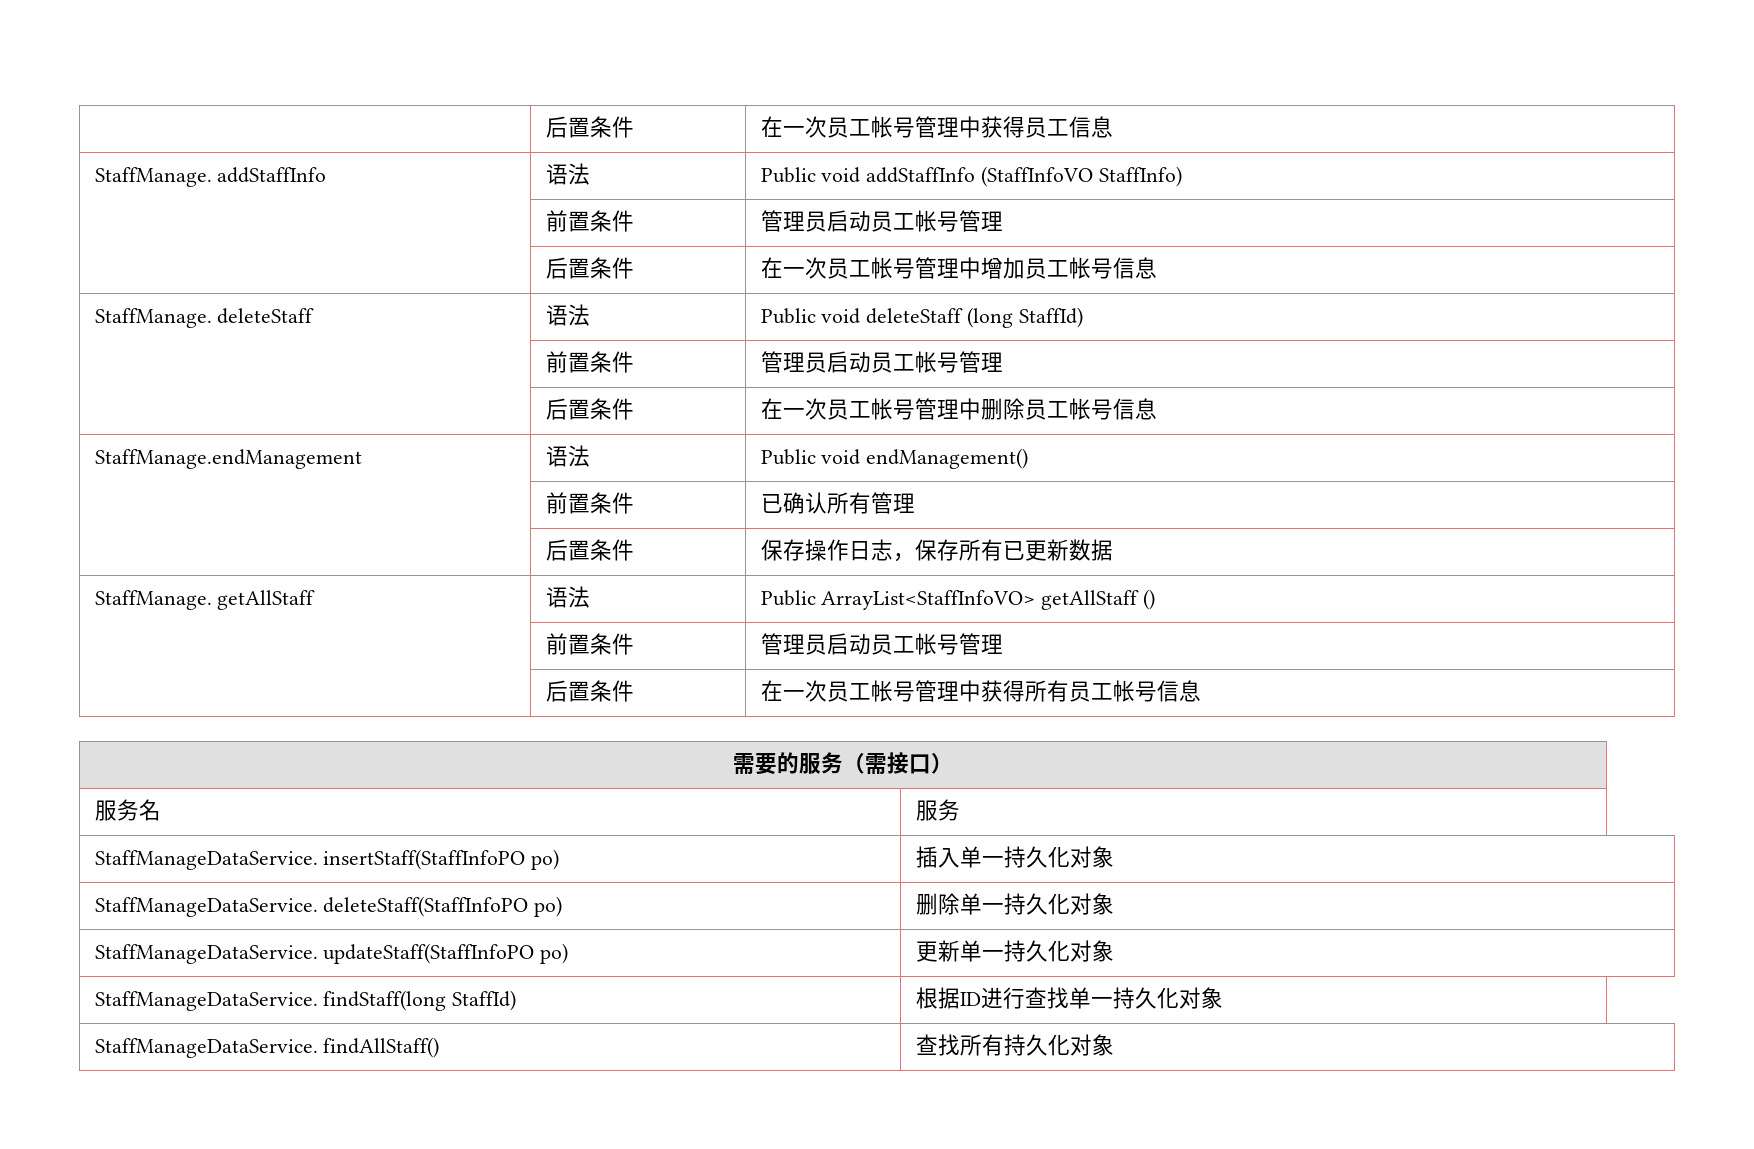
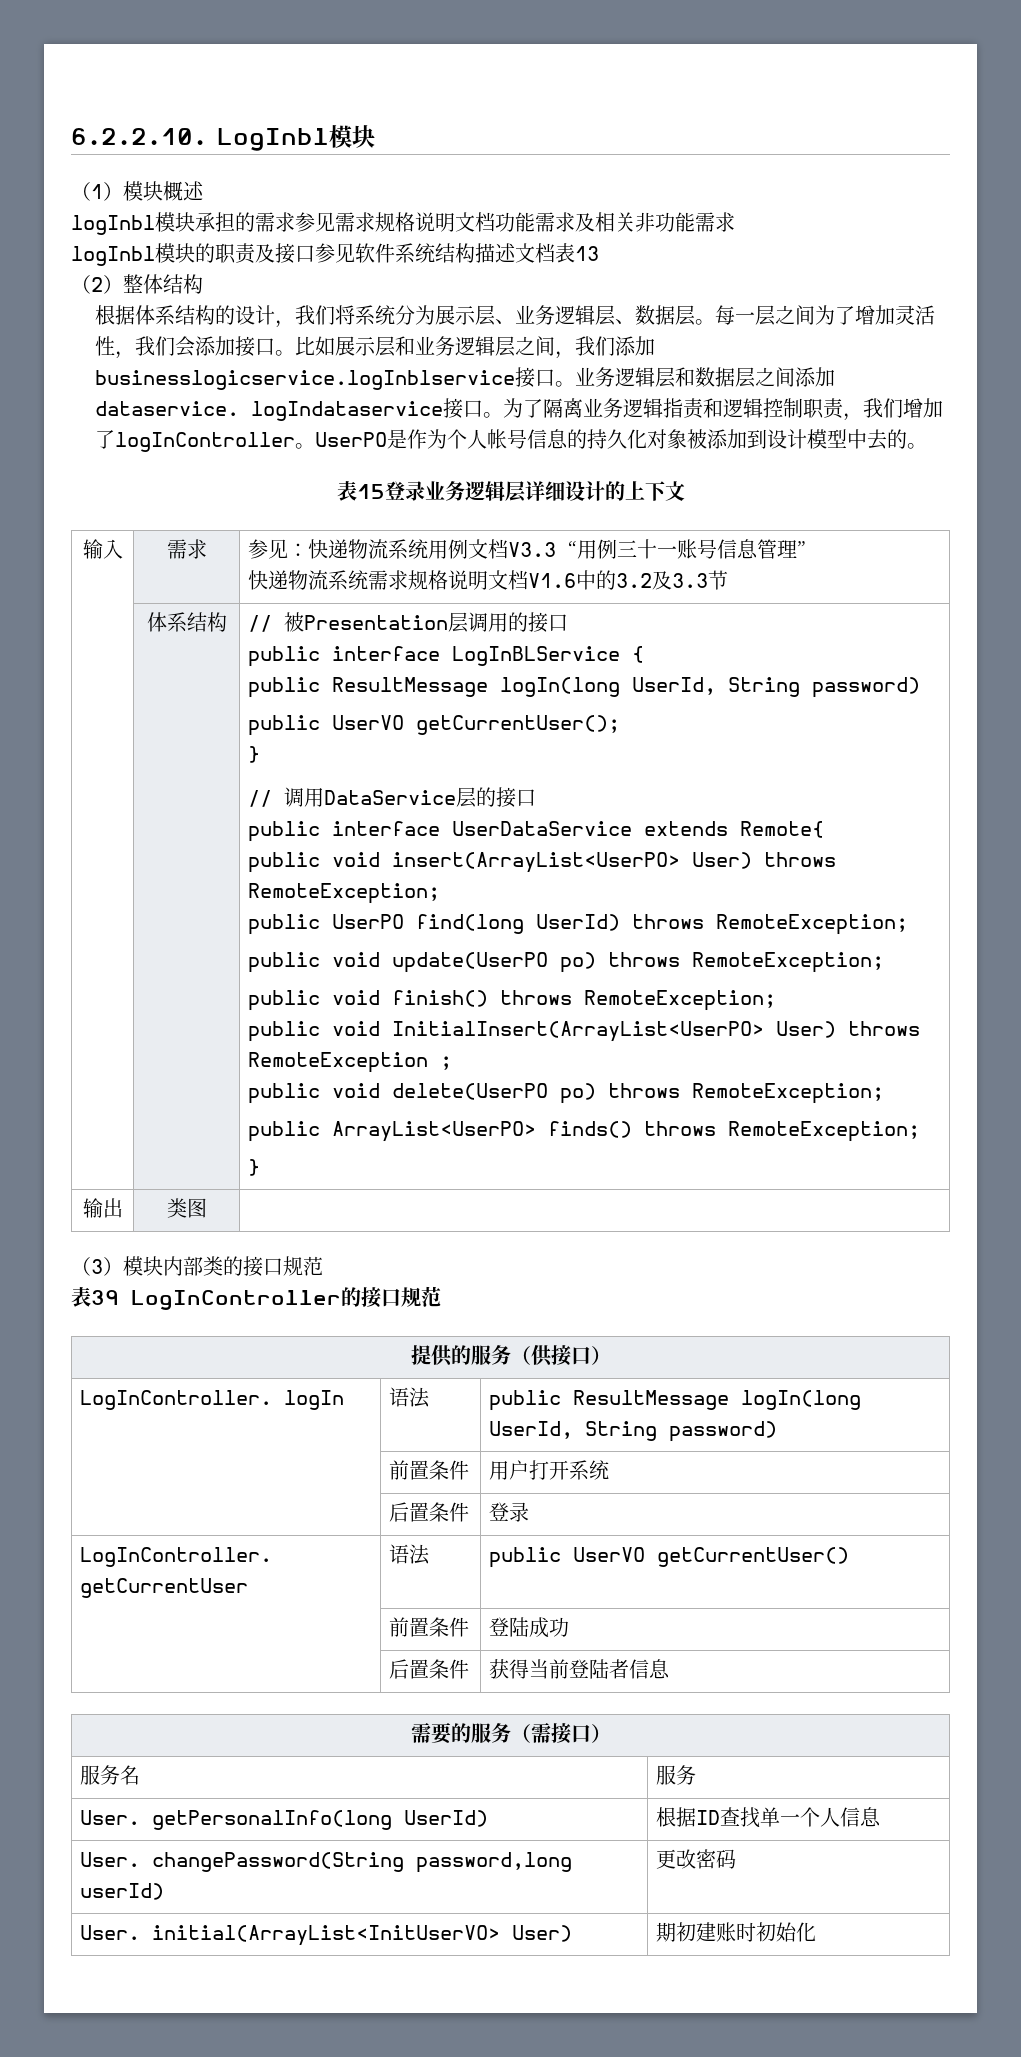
[545,116,634,138] [760,116,1113,138] [94,167,327,187] [545,163,590,185] [760,166,1182,187] [545,210,634,232] [760,210,1003,232] [545,257,634,279] [760,257,1157,279] [94,308,315,328] [545,304,590,326] [760,307,1083,328] [545,351,634,373] [760,351,1003,373] [545,398,634,420] [760,398,1157,420] [94,449,362,469] [545,445,590,467] [760,448,1029,469] [545,492,634,514] [760,492,915,514] [545,539,634,561] [760,539,1113,562] [94,590,316,610] [545,586,590,608] [760,589,1156,610] [545,633,634,655] [760,633,1003,655] [545,680,634,702] [760,680,1157,702] | 后置条件 | 在一次员工帐号管理中获得员工信息 // StaffManage. addStaffInfo | 语法 | Public void addStaffInfo (StaffInfoVO StaffInfo) // | 前置条件 | 管理员启动员工帐号管理 // | 后置条件 | 在一次员工帐号管理中增加员工帐号信息 // StaffManage. deleteStaff | 语法 | Public void deleteStaff (long StaffId) // | 前置条件 | 管理员启动员工帐号管理 // | 后置条件 | 在一次员工帐号管理中删除员工帐号信息 // StaffManage.endManagement | 语法 | Public void endManagement() // | 前置条件 | 已确认所有管理 // | 后置条件 | 保存操作日志，保存所有已更新数据 // StaffManage. getAllStaff | 语法 | Public ArrayList<StaffInfoVO> getAllStaff () // | 前置条件 | 管理员启动员工帐号管理 // | 后置条件 | 在一次员工帐号管理中获得所有员工帐号 -> [71,125,375,151] [71,181,204,201] [71,212,735,235] [71,243,599,266] [71,274,203,294] [94,305,935,328] [94,336,655,359] [94,367,835,390] [94,398,943,421] [94,429,927,452] [336,481,685,502] [82,539,123,559] [166,539,207,559] [247,539,806,559] [247,570,728,590] [146,612,227,632] [247,612,568,633] [247,646,644,667] [247,677,920,698] [247,715,620,736] [247,746,260,763] [247,787,536,808] [247,821,824,842] [247,852,836,873] [247,883,440,904] [247,914,908,935] [247,952,884,973] [247,990,776,1011] [247,1021,920,1042] [247,1052,452,1073] [247,1083,884,1104] [247,1121,920,1142] [247,1159,260,1176] [82,1198,123,1218] [166,1198,207,1218] [71,1256,323,1277] [71,1286,441,1310] [410,1344,611,1367] [79,1390,344,1410] [388,1387,430,1408] [488,1390,861,1411] [488,1421,777,1442] [388,1460,469,1480] [488,1460,609,1480] [388,1502,469,1522] [488,1502,529,1522] [79,1547,272,1567] [79,1578,248,1598] [388,1544,430,1565] [488,1547,849,1568] [388,1617,469,1637] [488,1617,569,1638] [388,1659,469,1679] [488,1659,629,1679] 6.2.2.10. LogInbl模块 // （1）模块概述 // logInbl模块承担的需求参见需求规格说明文档功能需求及相关非功能需求 // logInbl模块的职责及接口参见软件系统结构描述文档表13 // （2）整体结构 // 根据体系结构的设计，我们将系统分为展示层、业务逻辑层、数据层。每一层之间为了增加灵活性，我们会添加接口。比如展示层和业务逻辑层之间，我们添加businesslogicservice.logInblservice接口。业务逻辑层和数据层之间添加dataservice. logIndataservice接口。为了隔离业务逻辑指责和逻辑控制职责，我们增加了logInController。UserPO是作为个人帐号信息的持久化对象被添加到设计模型中去的。 // 表15登录业务逻辑层详细设计的上下文 // 输入 | 需求 | 参见：快递物流系统用例文档V3.3 “用例三十一账号信息管理” // 快递物流系统需求规格说明文档V1.6中的3.2及3.3节 // | 体系结构 | // 被Presentation层调用的接口 // public interface LogInBLService { // public ResultMessage logIn(long UserId, String password) // public UserVO getCurrentUser(); // } // // 调用DataService层的接口 // public interface UserDataService extends Remote{ // public void insert(ArrayList<UserPO> User) throws RemoteException; // public UserPO find(long UserId) throws RemoteException; // public void update(UserPO po) throws RemoteException; // public void finish() throws RemoteException; // public void InitialInsert(ArrayList<UserPO> User) throws RemoteException ; // public void delete(UserPO po) throws RemoteException; // public ArrayList<UserPO> finds() throws RemoteException; // } // 输出 | 类图 | // （3）模块内部类的接口规范 // 表39 LogInController的接口规范 // 提供的服务（供接口） // LogInController. logIn | 语法 | public ResultMessage logIn(long UserId, String password) // | 前置条件 | 用户打开系统 // | 后置条件 | 登录 // LogInController. getCurrentUser | 语法 | public UserVO getCurrentUser() // | 前置条件 | 登陆成功 // | 后置条件 | 获得当前登陆者
[94,849,560,870] [915,846,1114,868] [94,896,563,917] [915,893,1114,915] [94,943,569,964] [915,940,1114,962] [94,990,517,1011] StaffManageDataService. insertStaff(StaffInfoPO po) | 插入单一持久化对象 // StaffManageDataService. deleteStaff(StaffInfoPO po) | 删除单一持久化对象 // StaffManageDataService. updateStaff(StaffInfoPO po) | 更新单一持久化对象 // StaffManageDataService. findStaff(long StaffId) -> [79,1810,488,1830] User. getPersonalInfo(long UserId)
[980,987,1025,1009] 进行 -> (720, 1817) none
[1112,987,1223,1009] [94,1037,440,1058] [915,1034,1114,1056] 持久化对象 // StaffManageDataService. findAllStaff() | 查找所有持久化对象 -> [799,1807,881,1827] [79,1852,572,1873] [79,1883,164,1900] [655,1849,736,1869] [79,1925,572,1946] [655,1922,816,1942] 个人信息 // User. changePassword(String password,long userId) | 更改密码 // User. initial(ArrayList<InitUserVO> User) | 期初建账时初始化

